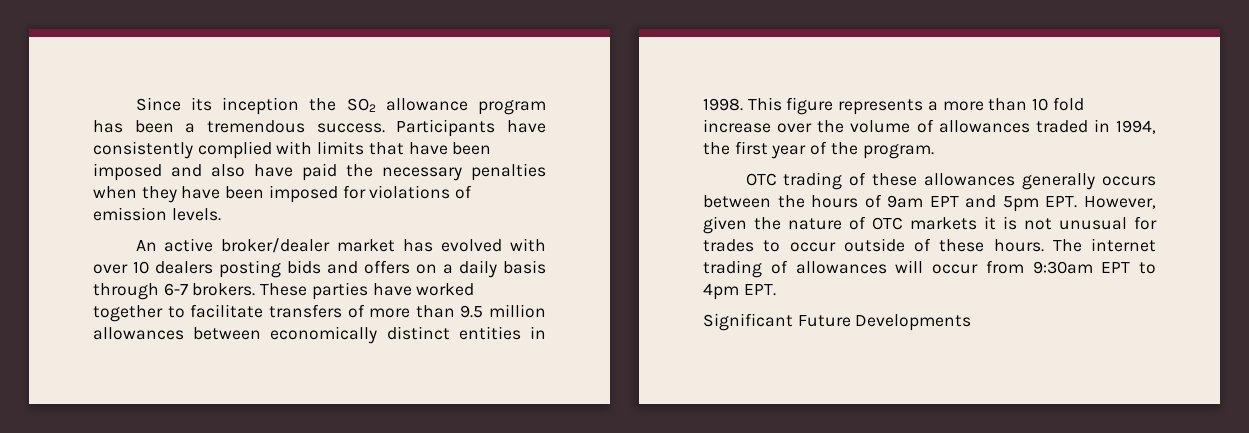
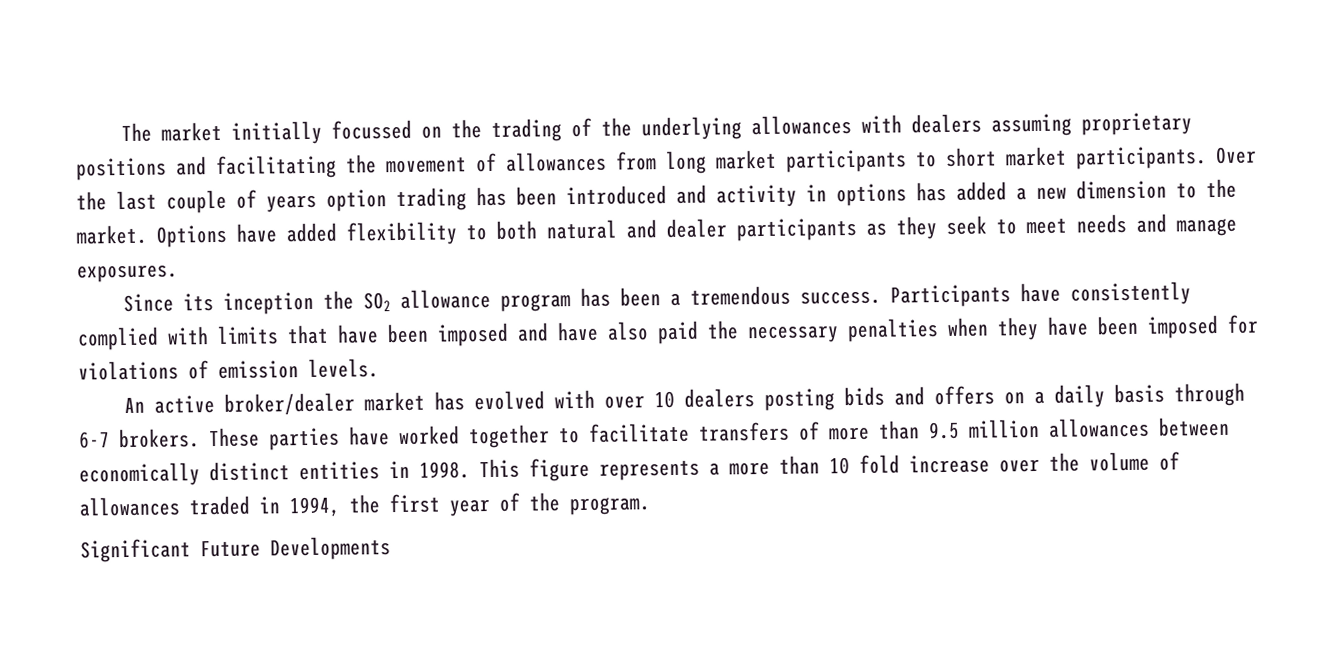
(135, 104) none -> [121,112,1193,145] [76,146,1257,181] [76,178,1237,214] [76,213,1237,248] [77,264,178,283] The market initially focussed on the trading of the underlying allowances with dealers assuming proprietary positions and facilitating the movement of allowances from long market participants to short market participants. Over the last couple of years option trading has been introduced and activity in options has added a new dimension to the market. Options have added flexibility to both natural and dealer participants as they seek to meet needs and manage exposures. //
[211,164,293,177] also have -> [557,321,649,342] have also
[745,172,1156,190] [703,194,1156,212] [703,216,1157,234] [703,238,1156,252] [703,260,1156,278] [703,283,776,300] // OTC trading of these allowances generally occurs between the hours of 9am EPT and 5pm EPT. However, given the nature of OTC markets it is not unusual for trades to occur outside of these hours. The internet trading of allowances will occur from 9:30am EPT to 4pm EPT. -> (650, 506) none

